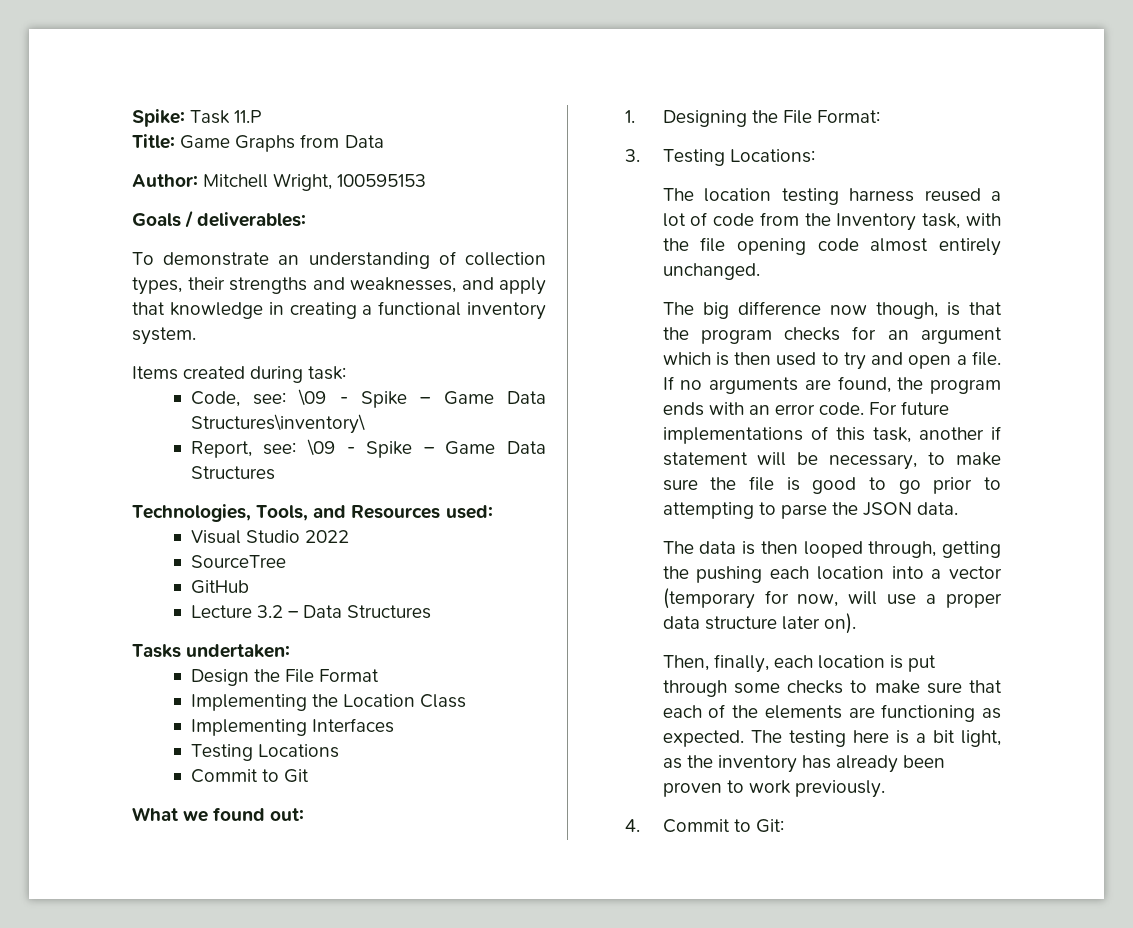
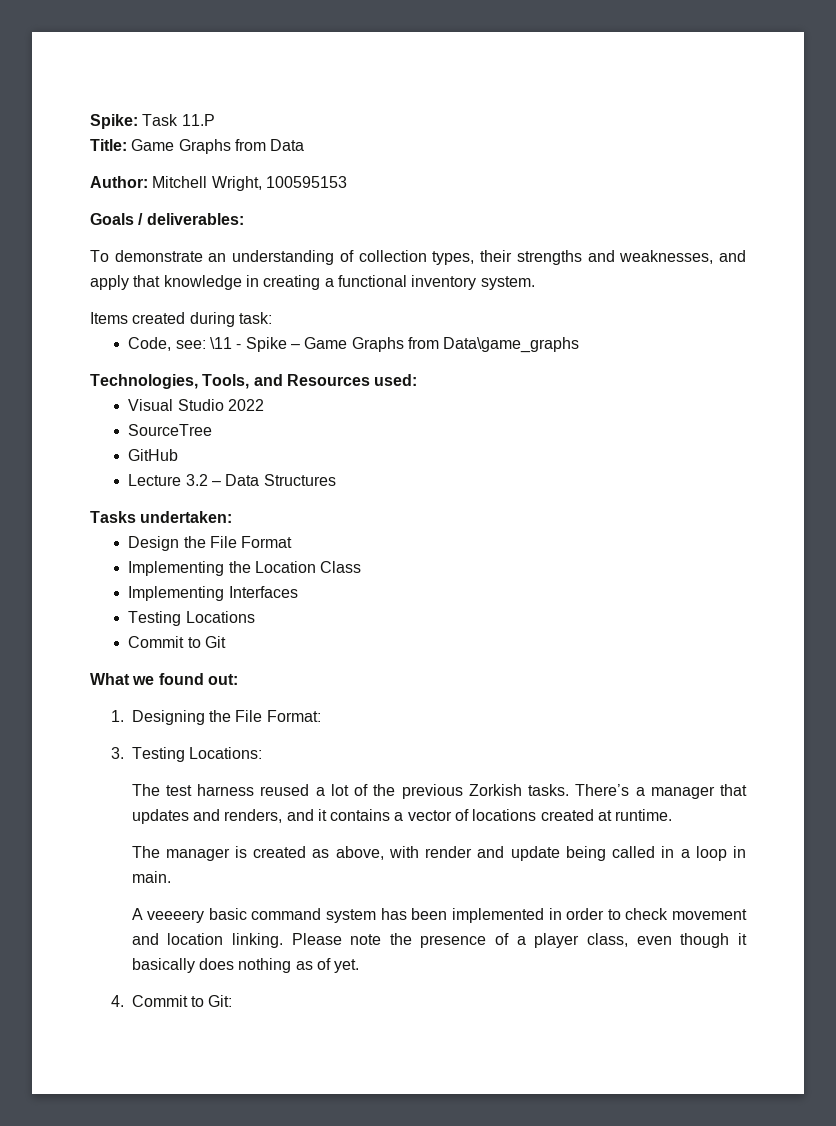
[298,389,546,408] [190,414,365,434] [190,439,547,458] [190,466,275,480] \09 - Spike – Game Data Structures\inventory\ // Report, see: \09 - Spike – Game Data Structures -> [210,337,580,353] \11 - Spike – Game Graphs from Data\game_graphs
[704,188,839,205] location testing -> [165,785,192,796] test
[713,212,1001,231] [662,237,1001,256] [662,263,760,280] [662,301,1002,319] [662,326,1002,344] [662,351,1001,370] [662,376,1001,394] [662,401,950,416] [662,426,1001,444] [662,452,1001,470] [662,476,1001,494] [662,502,959,519] [662,541,1001,558] [662,566,1002,583] [662,588,1002,609] [662,613,856,634] [662,654,937,673] [662,680,1002,697] [662,704,1001,722] [662,730,1001,747] [662,755,946,773] [662,780,885,798] code from the Inventory task, with the file opening code almost entirely unchanged. // The big difference now though, is that the program checks for an argument which is then used to try and open a file. If no arguments are found, the program ends with an error code. For future implementations of this task, another if statement will be necessary, to make sure the file is good to go prior to attempting to parse the JSON data. // The data is then looped through, getting the pushing each location into a vector (temporary for now, will use a proper data structure later on). // Then, finally, each location is put through some checks to make sure that each of the elements are functioning as expected. The testing here is a bit light, as the inventory has already been proven to work previously. -> [373,784,747,799] [131,809,673,824] [131,846,747,861] [131,871,171,883] [131,908,747,923] [131,933,747,948] [131,958,360,973] the previous Zorkish tasks. There’s a manager that updates and renders, and it contains a vector of locations created at runtime. // The manager is created as above, with render and update being called in a loop in main. // A veeeery basic command system has been implemented in order to check movement and location linking. Please note the presence of a player class, even though it basically does nothing as of yet.

